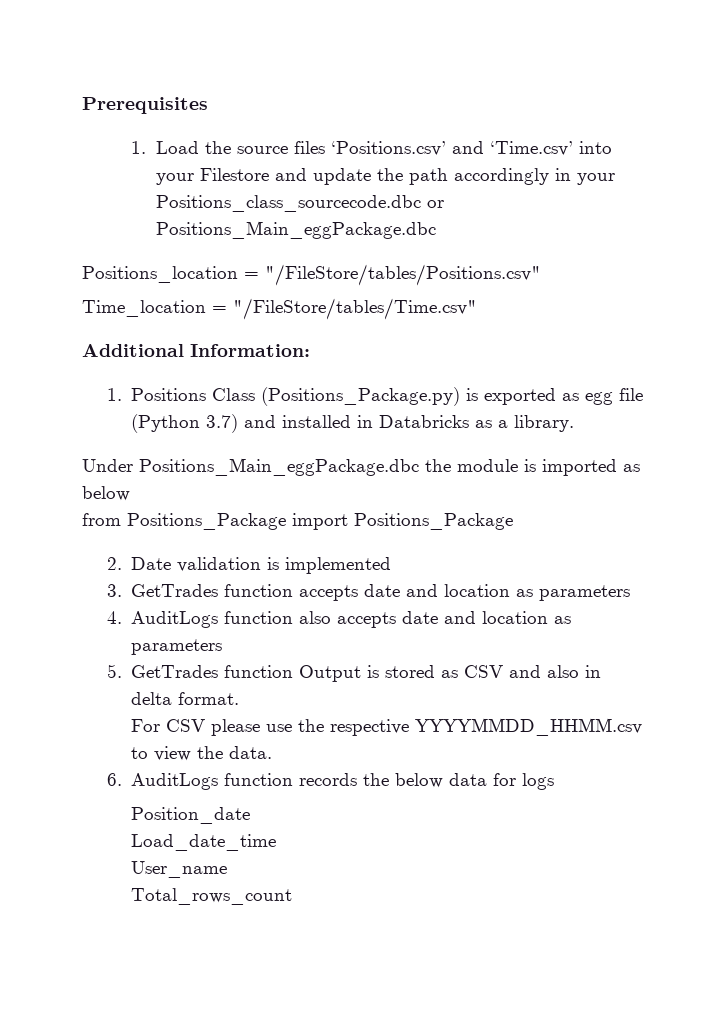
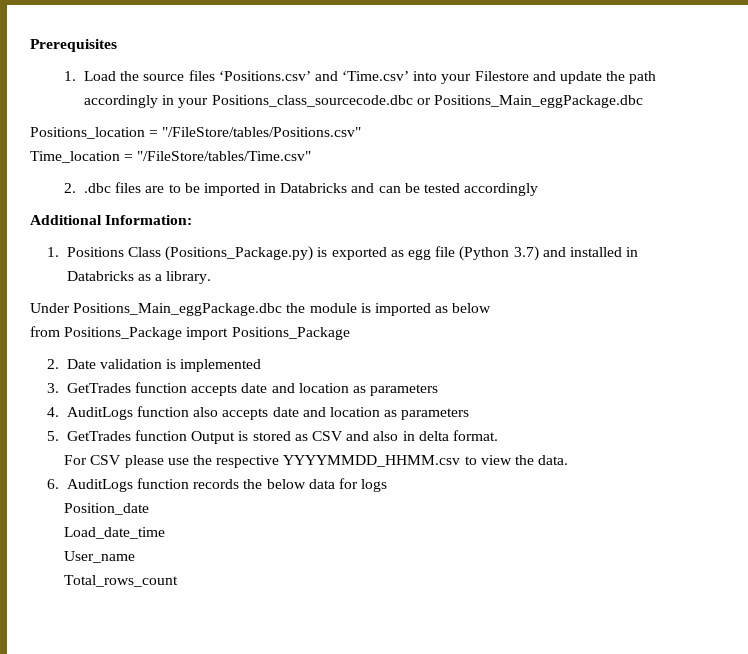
(477, 309) none -> [64,182,539,196] // 2. .dbc files are to be imported in Databricks and can be tested accordingly

